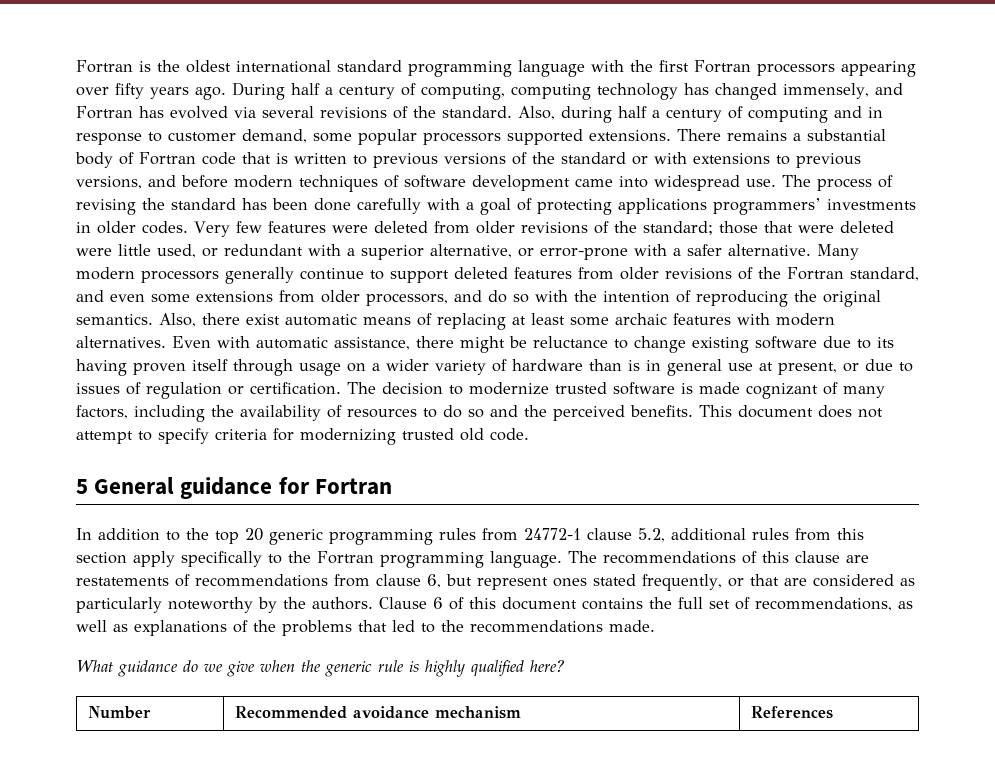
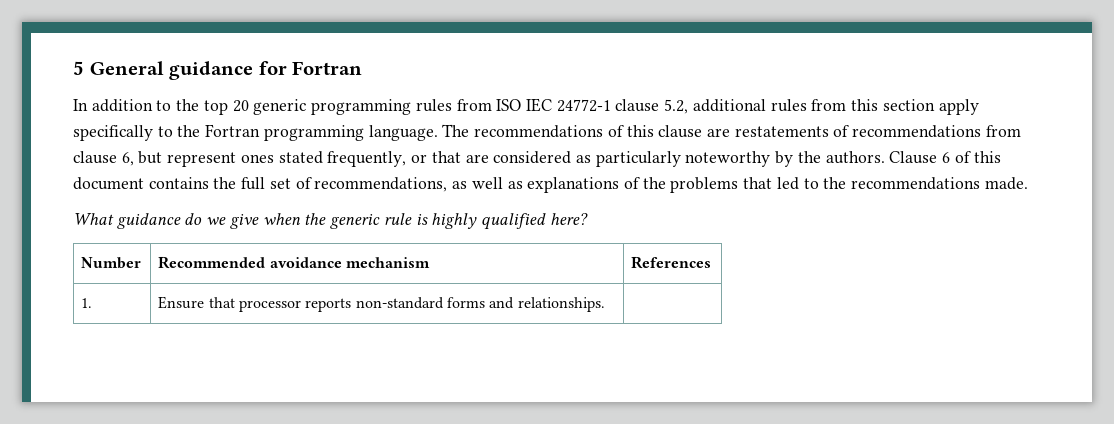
[76,60,916,77] [76,82,903,100] [76,106,883,123] [76,129,886,145] [75,152,861,168] [76,175,893,192] [76,198,916,215] [76,221,894,237] [76,244,859,260] [76,267,919,284] [76,290,881,307] [76,313,835,330] [76,336,894,353] [76,359,913,376] [76,382,885,399] [76,405,883,422] [76,428,529,445] Fortran is the oldest international standard programming language with the first Fortran processors appearing over fifty years ago. During half a century of computing, computing technology has changed immensely, and Fortran has evolved via several revisions of the standard. Also, during half a century of computing and in response to customer demand, some popular processors supported extensions. There remains a substantial body of Fortran code that is written to previous versions of the standard or with extensions to previous versions, and before modern techniques of software development came into widespread use. The process of revising the standard has been done carefully with a goal of protecting applications programmers’ investments in older codes. Very few features were deleted from older revisions of the standard; those that were deleted were little used, or redundant with a superior alternative, or error-prone with a safer alternative. Many modern processors generally continue to support deleted features from older revisions of the Fortran standard, and even some extensions from older processors, and do so with the intention of reproducing the original semantics. Also, there exist automatic means of replacing at least some archaic features with modern alternatives. Even with automatic assistance, there might be reluctance to change existing software due to its having proven itself through usage on a wider variety of hardware than is in general use at present, or due to issues of regulation or certification. The decision to modernize trusted software is made cognizant of many factors, including the availability of resources to do so and the perceived benefits. This document does not attempt to specify criteria for modernizing trusted old code. // -> (73, 68) none
(518, 534) none -> [496,98,552,112] ISO IEC
(834, 712) none -> [81,298,93,308] [158,296,605,312] // 1. | Ensure that processor reports non-standard forms and relationships. |

